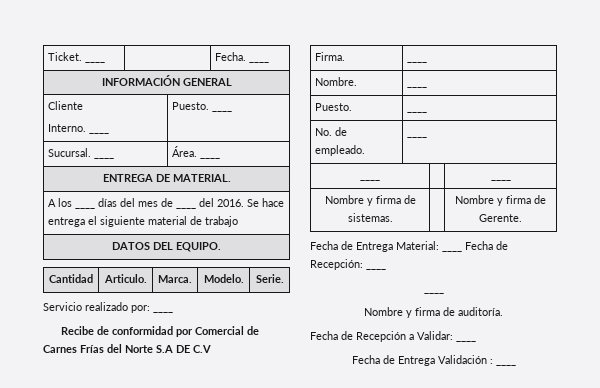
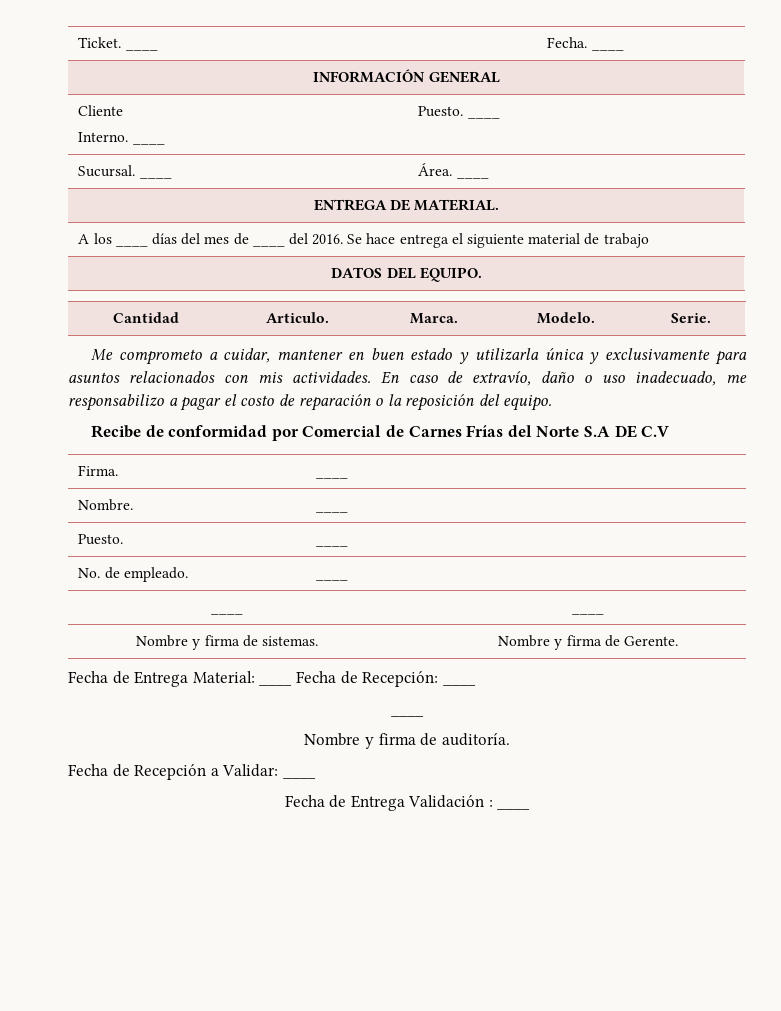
[43,302,173,313] Servicio realizado por: ____ -> [91,348,748,365] [68,371,747,386] [68,394,553,411] Me comprometo a cuidar, mantener en buen estado y utilizarla única y exclusivamente para asuntos relacionados con mis actividades. En caso de extravío, daño o uso inadecuado, me responsabilizo a pagar el costo de reparación o la reposición del equipo.

